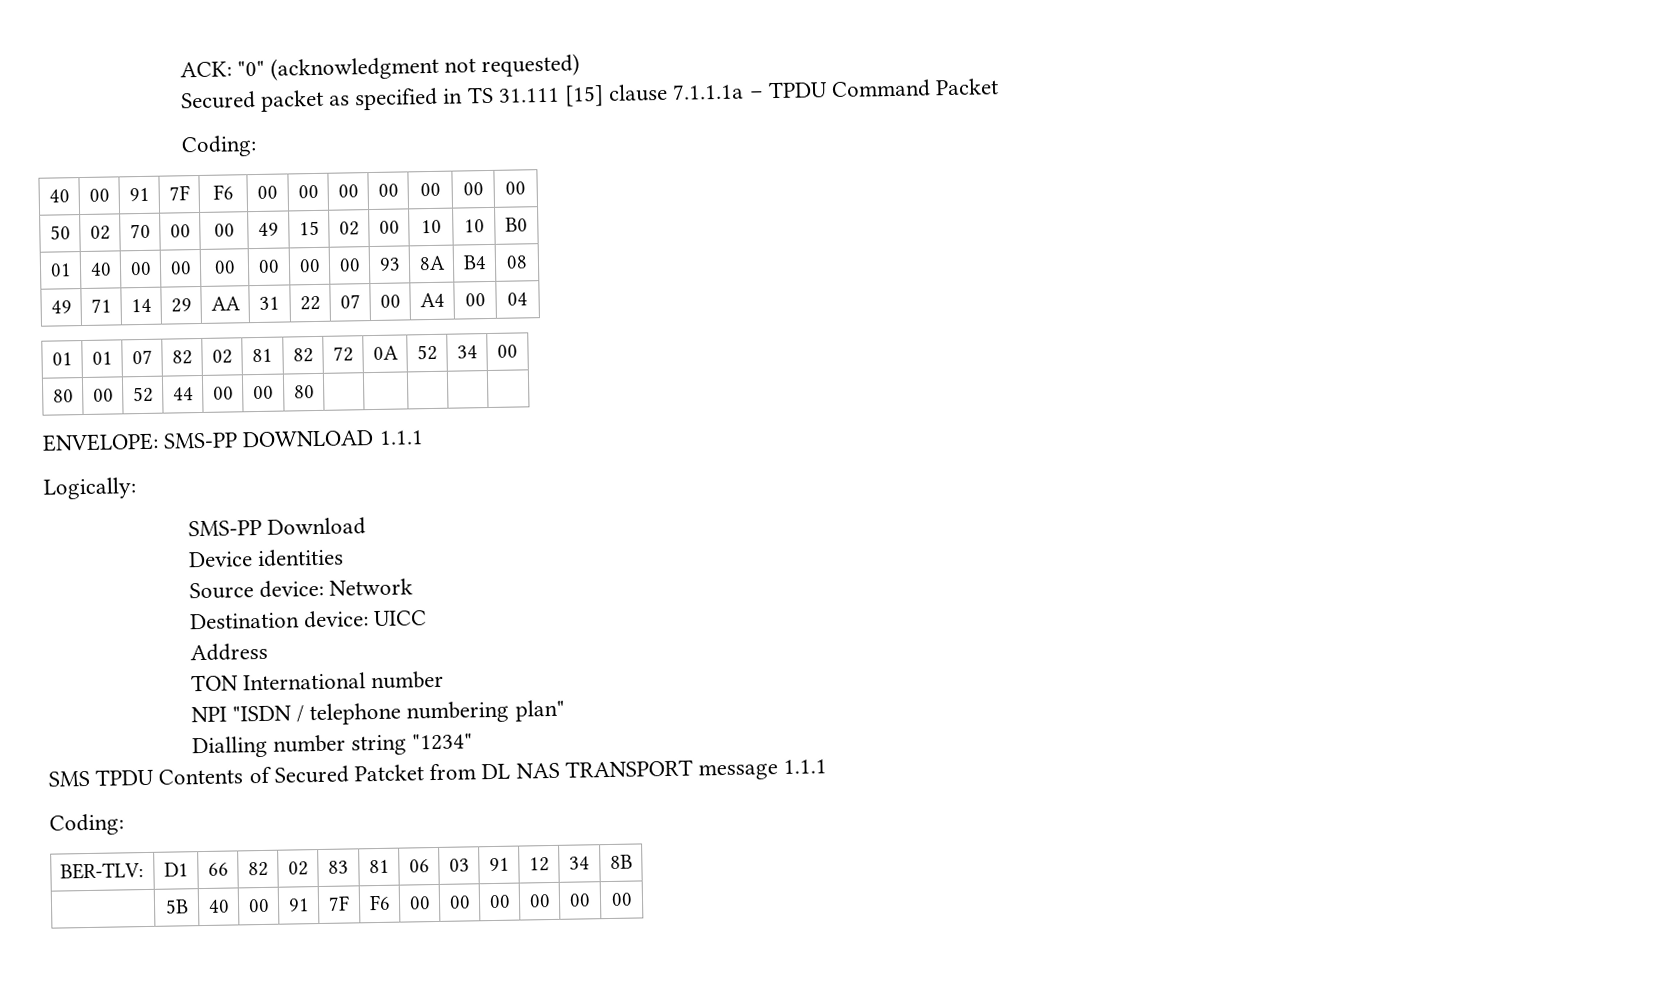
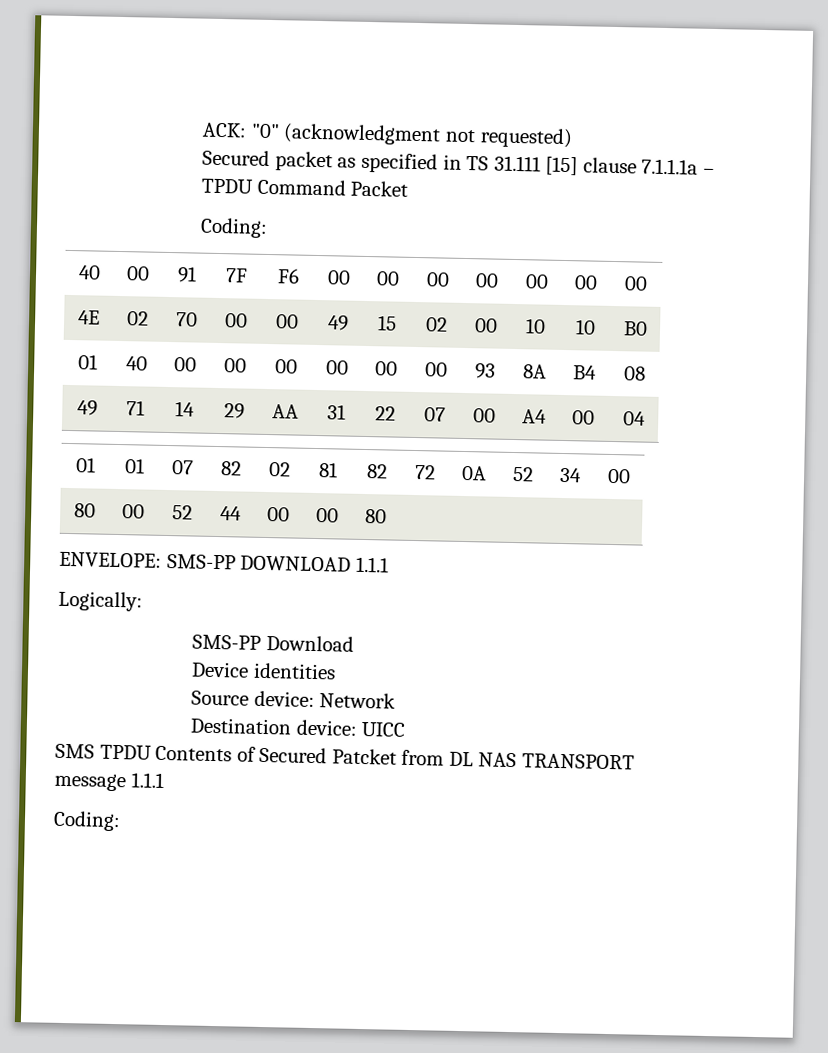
[49,225,71,240] 50 -> [78,310,100,325] 4E
[189,642,268,662] [190,670,444,692] [190,699,565,726] [191,733,474,759] // Address // TON International number // NPI "ISDN / telephone numbering plan" // Dialling number string "1234" -> (407, 729) none
[59,862,144,880] [163,862,189,877] [207,862,229,876] [247,861,269,877] [287,861,309,876] [328,860,349,874] [368,859,390,874] [408,859,430,873] [448,858,470,872] [488,857,510,872] [528,857,550,872] [569,856,590,870] [609,854,633,869] [164,899,189,914] [207,899,230,913] [247,898,270,913] [287,898,310,912] [328,895,350,911] [368,894,391,911] [408,896,431,910] [448,895,471,909] [488,894,511,909] [528,894,551,908] [569,893,591,907] [610,892,633,906] // BER-TLV: | D1 | 66 | 82 | 02 | 83 | 81 | 06 | 03 | 91 | 12 | 34 | 8B // | 5B | 40 | 00 | 91 | 7F | F6 | 00 | 00 | 00 | 00 | 00 | 00 -> (121, 821) none

